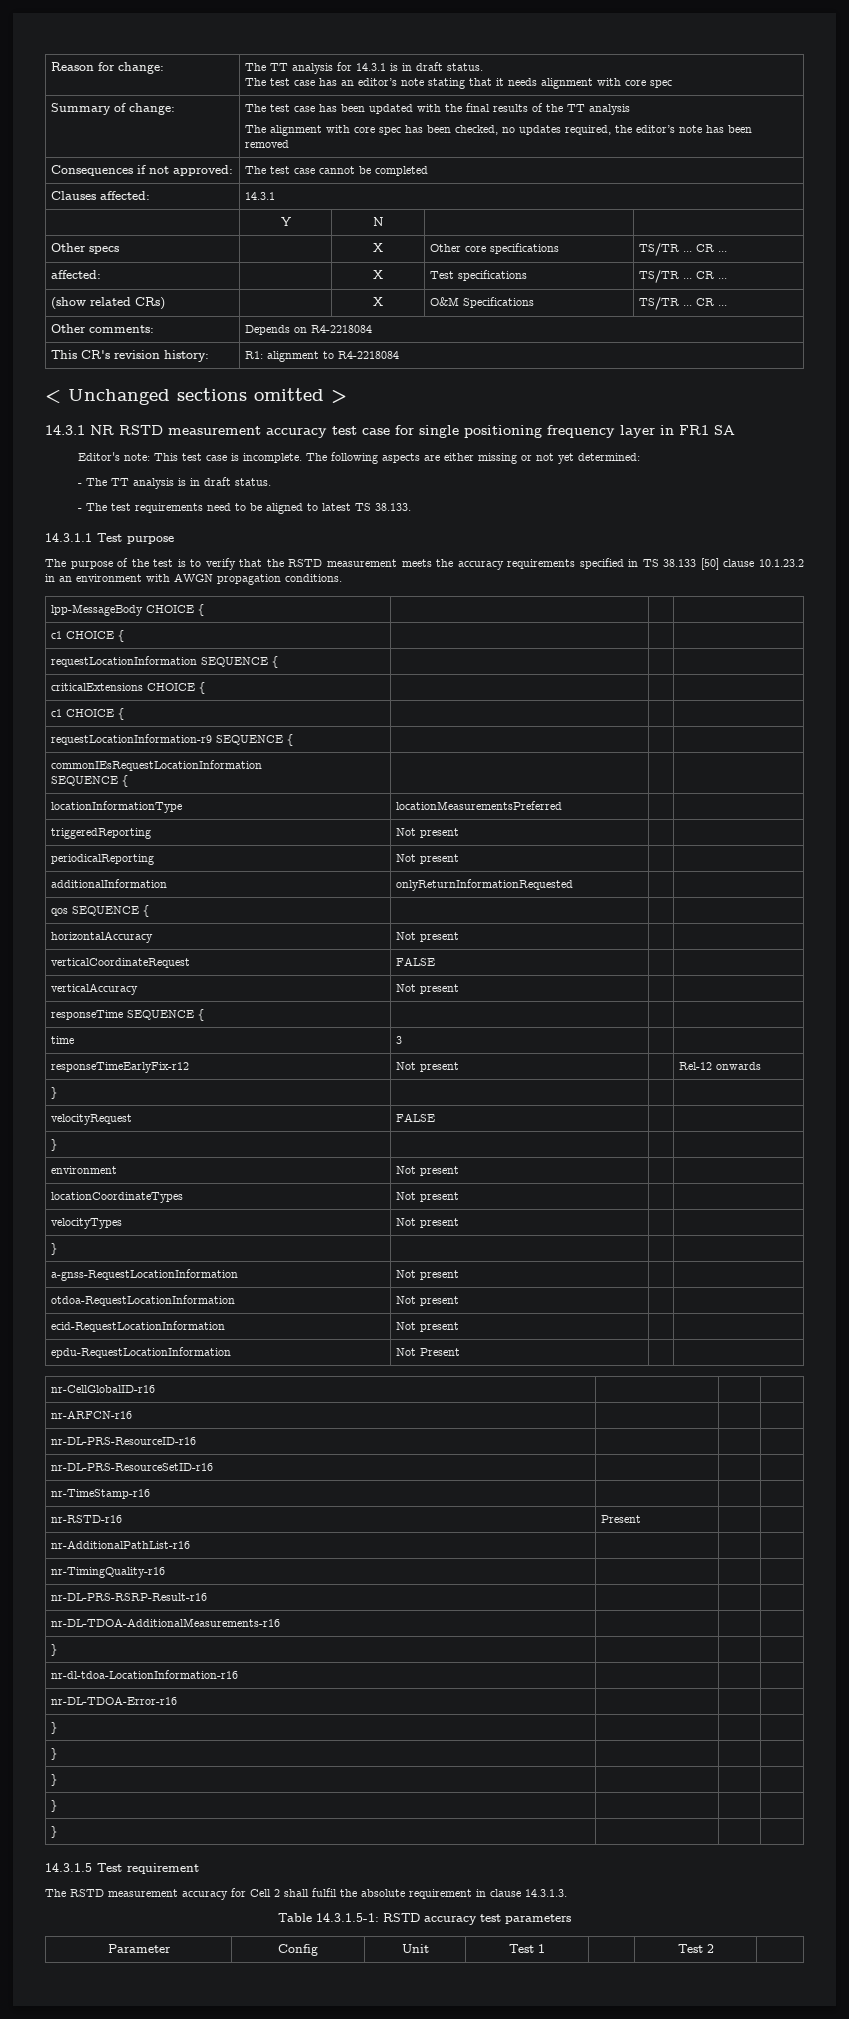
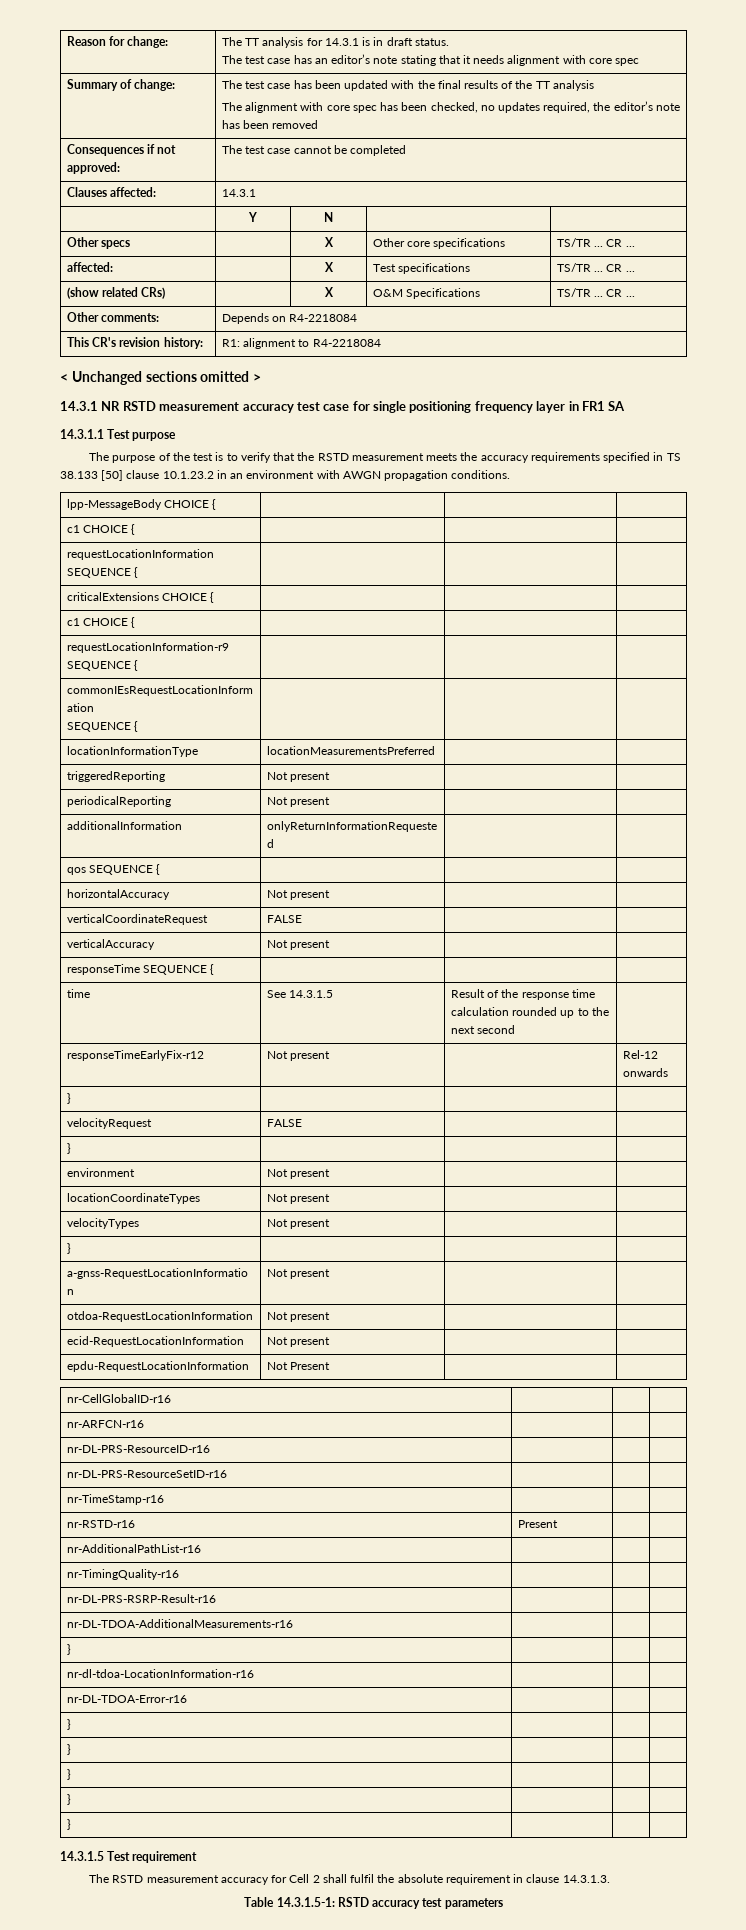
[78,452,641,464] [78,477,272,489] [78,503,412,514] // Editor's note: This test case is incomplete. The following aspects are either missing or not yet determined: // - The TT analysis is in draft status. // - The test requirements need to be aligned to latest TS 38.133. -> (626, 406) none
[396,1036,403,1044] 3 | -> [266,990,334,998] [450,989,595,1000] [450,1007,609,1018] [450,1025,516,1034] See 14.3.1.5 | Result of the response time calculation rounded up to the next second
[107,1944,171,1953] [278,1944,318,1956] [401,1944,429,1953] [509,1944,545,1953] [677,1944,714,1953] // Parameter | Config | Unit | Test 1 | | Test 2 | -> (503, 1903) none

